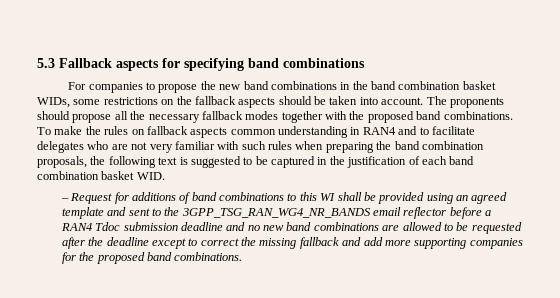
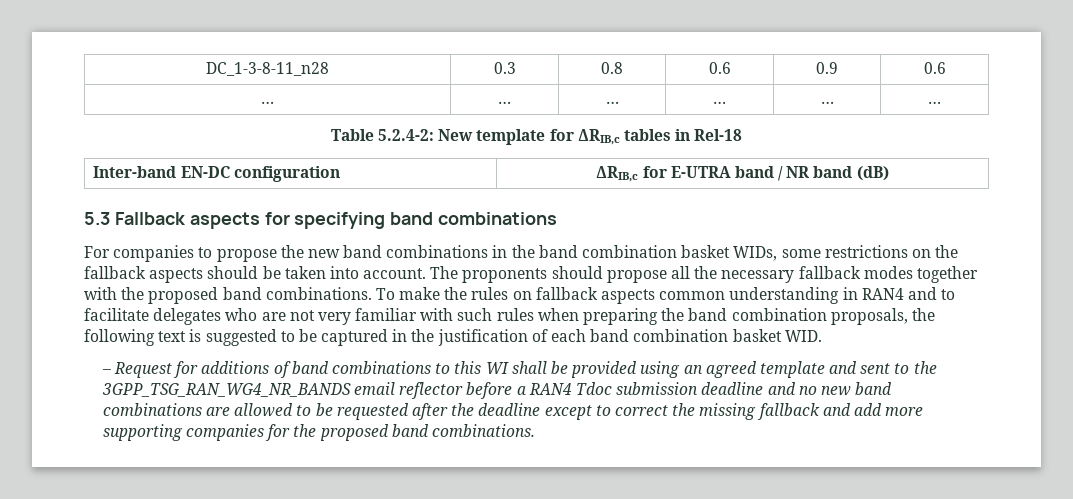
(37, 63) none -> [206,62,329,76] [493,62,516,74] [601,62,623,74] [708,62,731,74] [816,62,838,74] [923,62,946,74] [261,101,274,104] [498,101,511,104] [605,101,619,104] [713,101,726,104] [820,101,834,104] [928,101,941,104] [330,129,743,145] [93,166,340,182] [596,166,889,182] DC_1-3-8-11_n28 | 0.3 | 0.8 | 0.6 | 0.9 | 0.6 // … | … | … | … | … | … // Table 5.2.4-2: New template for ΔRIB,c tables in Rel-18 // Inter-band EN-DC configuration | ΔRIB,c for E-UTRA band / NR band (dB) //

